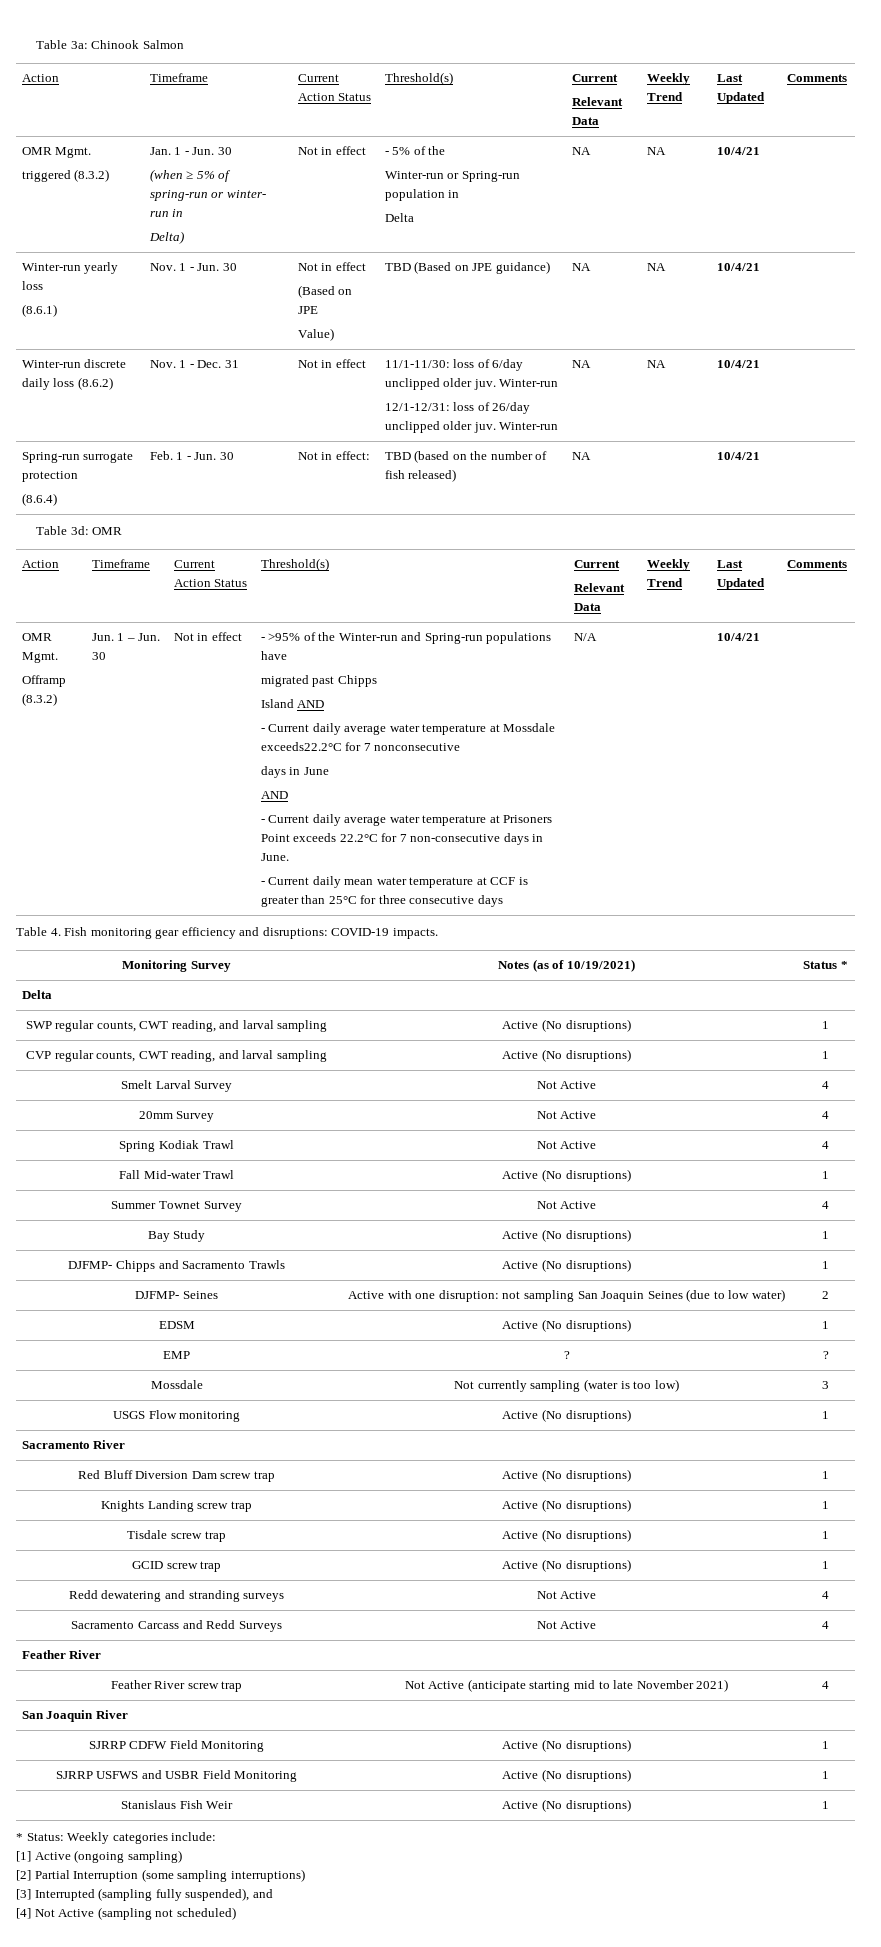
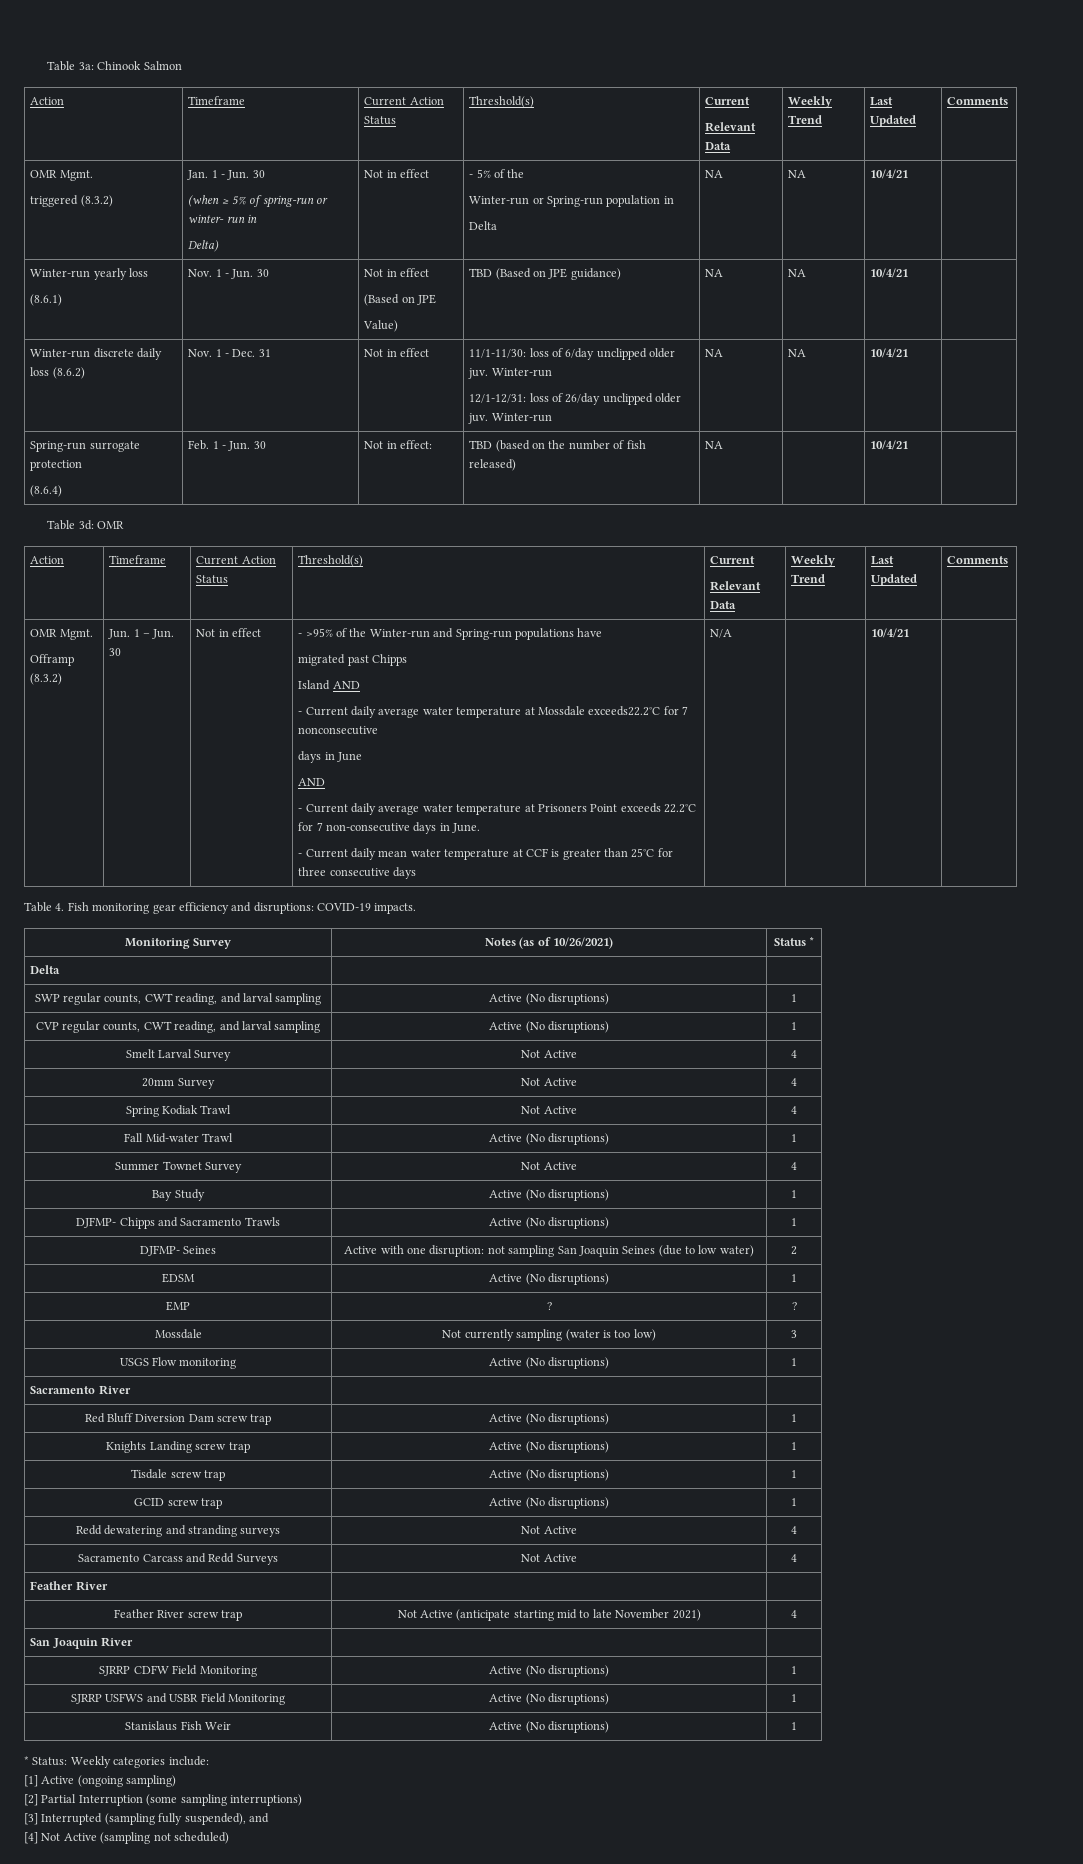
[566,959,635,972] 10/19/2021) -> [553,937,614,949] 10/26/2021)

